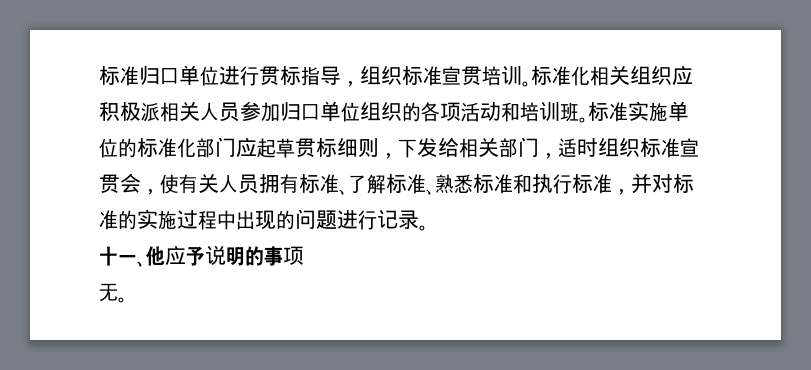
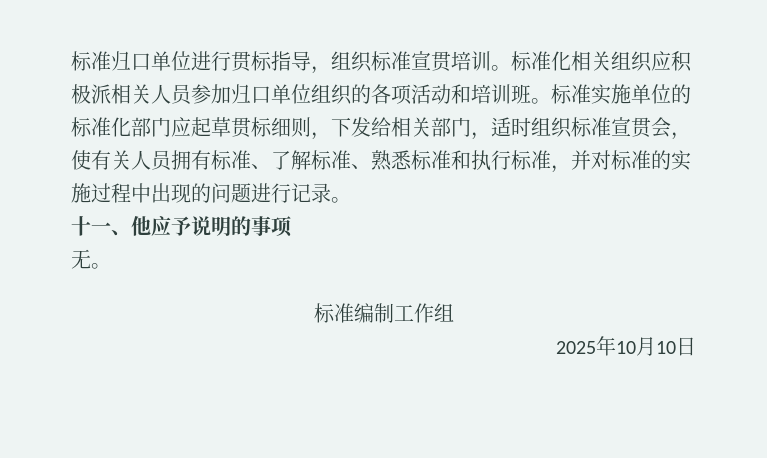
(127, 300) none -> [313,303,454,323] [556,336,696,356] // 标准编制工作组 // 2025年10月10日

